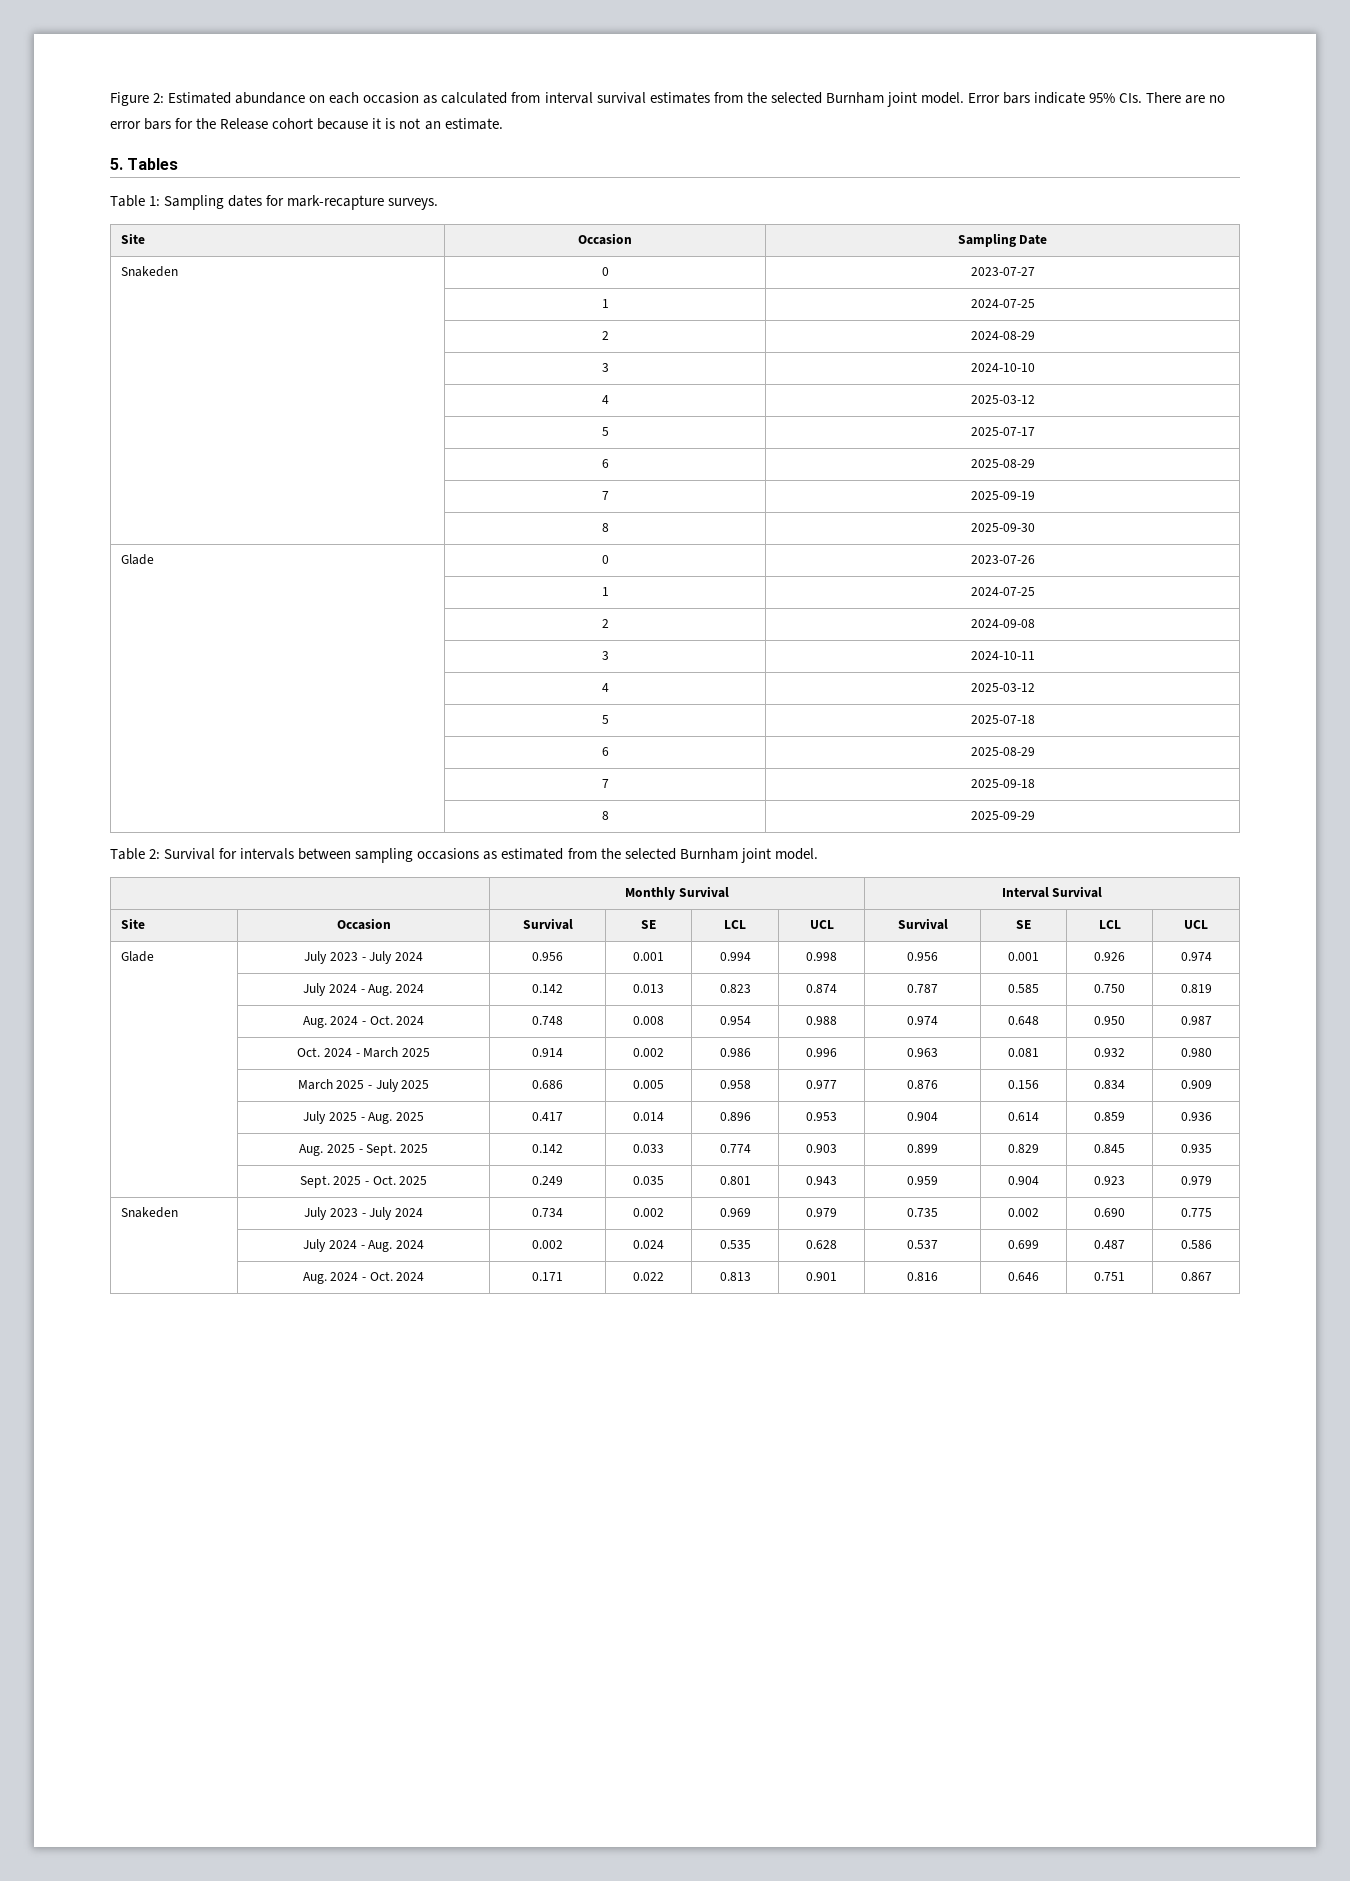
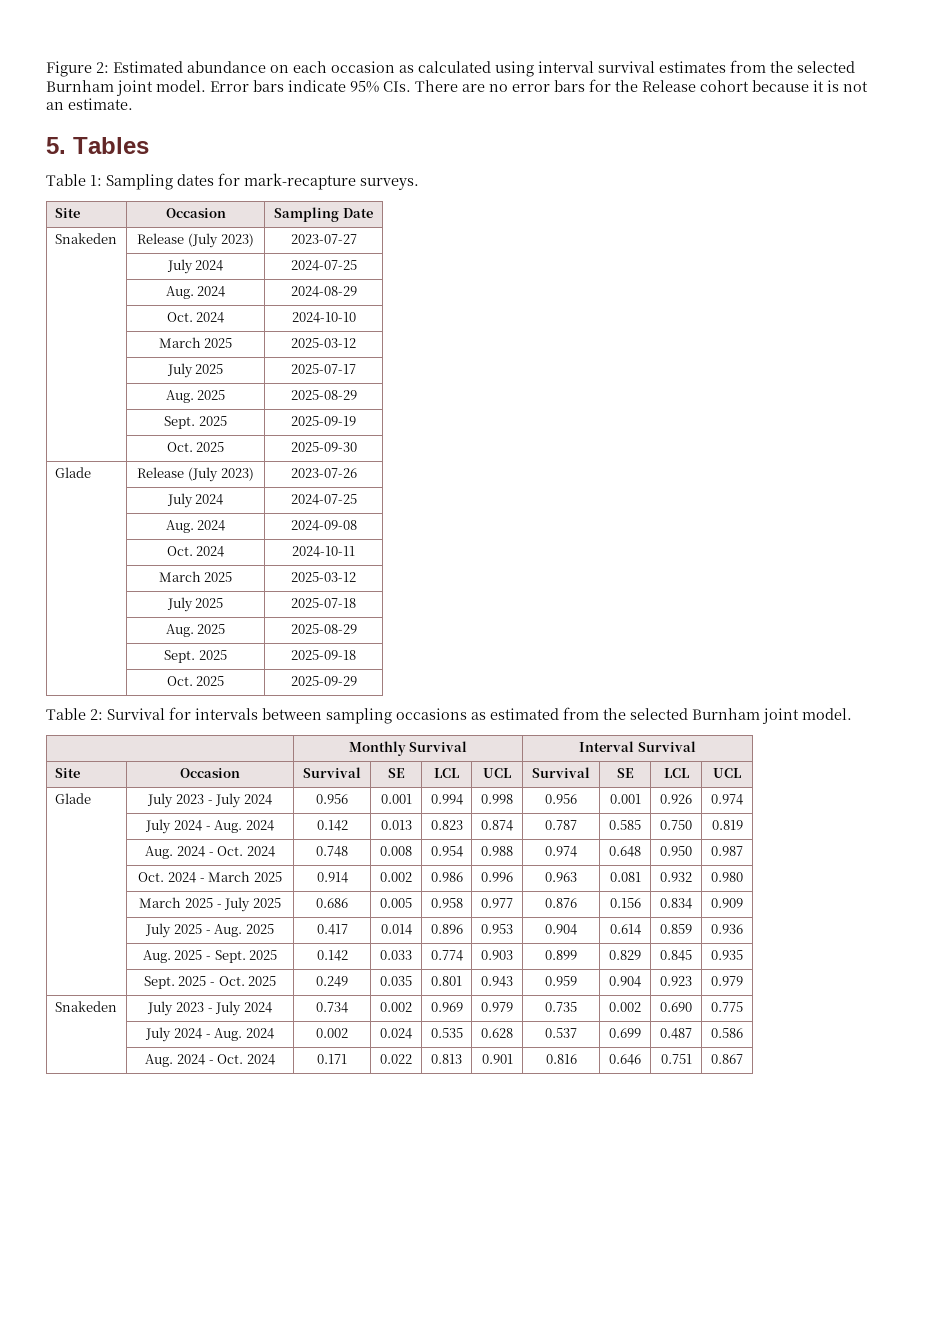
[511,92,541,103] from -> [495,61,534,77] using
[601,267,609,276] 0 -> [137,233,254,248] Release (July 2023)
[601,299,609,308] [970,299,1035,308] [601,331,609,340] 1 | 2024-07-25 // | 2 -> [166,259,224,274] [290,260,357,271] [165,286,226,299] July 2024 | 2024-07-25 // | Aug. 2024
[601,363,609,372] 3 -> [166,312,225,323] Oct. 2024
[601,395,609,404] [970,395,1035,404] [601,427,609,436] 4 | 2025-03-12 // | 5 -> [158,337,233,348] [291,338,356,348] [166,363,224,378] March 2025 | 2025-03-12 // | July 2025
[601,459,609,468] [970,459,1035,468] [601,491,609,500] 6 | 2025-08-29 // | 7 -> [165,390,226,403] [290,390,357,400] [164,416,227,429] Aug. 2025 | 2025-08-29 // | Sept. 2025
[601,523,609,532] 8 -> [166,442,225,452] Oct. 2025
[601,555,609,564] 0 -> [137,467,254,482] Release (July 2023)
[601,587,609,596] [970,587,1035,596] [601,619,609,628] 1 | 2024-07-25 // | 2 -> [166,493,224,508] [290,494,357,505] [165,520,226,533] July 2024 | 2024-07-25 // | Aug. 2024
[601,651,609,660] 3 -> [166,546,225,557] Oct. 2024
[601,683,609,692] [970,683,1035,692] [601,715,609,724] 4 | 2025-03-12 // | 5 -> [158,571,233,582] [291,572,356,582] [166,597,224,612] March 2025 | 2025-03-12 // | July 2025
[601,747,609,756] [970,747,1035,756] [601,779,609,788] 6 | 2025-08-29 // | 7 -> [165,624,226,637] [290,624,357,634] [164,650,227,663] Aug. 2025 | 2025-08-29 // | Sept. 2025
[601,811,609,820] 8 -> [166,676,225,686] Oct. 2025

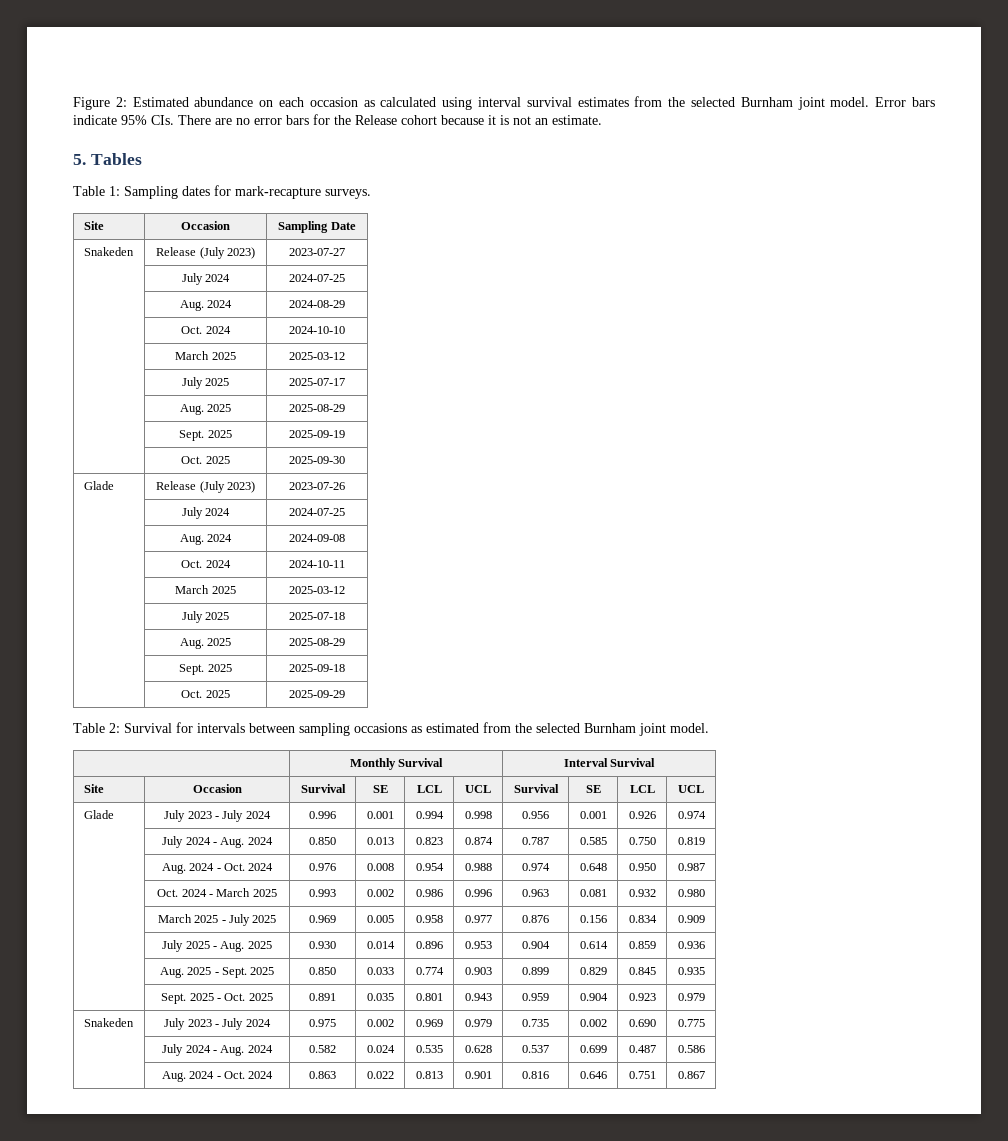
[316,794,348,804] 0.956 -> [309,811,336,819] 0.996
[316,820,348,831] 0.142 -> [309,837,336,845] 0.850
[316,846,348,857] 0.748 -> [309,863,336,871] 0.976
[316,872,348,883] 0.914 -> [309,889,336,897] 0.993
[316,898,348,908] 0.686 -> [309,915,336,923] 0.969
[316,924,348,935] 0.417 -> [309,941,336,949] 0.930
[316,950,348,961] 0.142 -> [309,967,336,975] 0.850
[316,976,348,987] 0.249 -> [309,993,336,1001] 0.891
[316,1002,348,1013] 0.734 -> [309,1019,336,1027] 0.975
[316,1028,348,1038] 0.002 -> [309,1045,336,1053] 0.582
[317,1054,347,1064] 0.171 -> [309,1071,336,1079] 0.863

